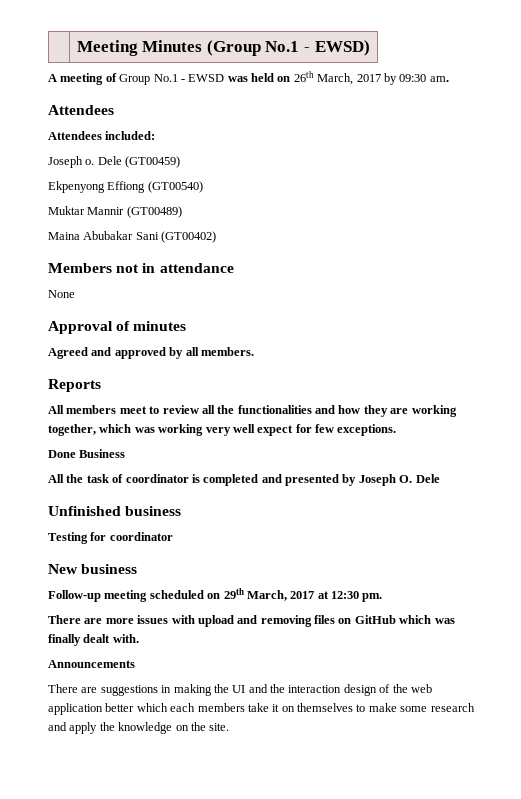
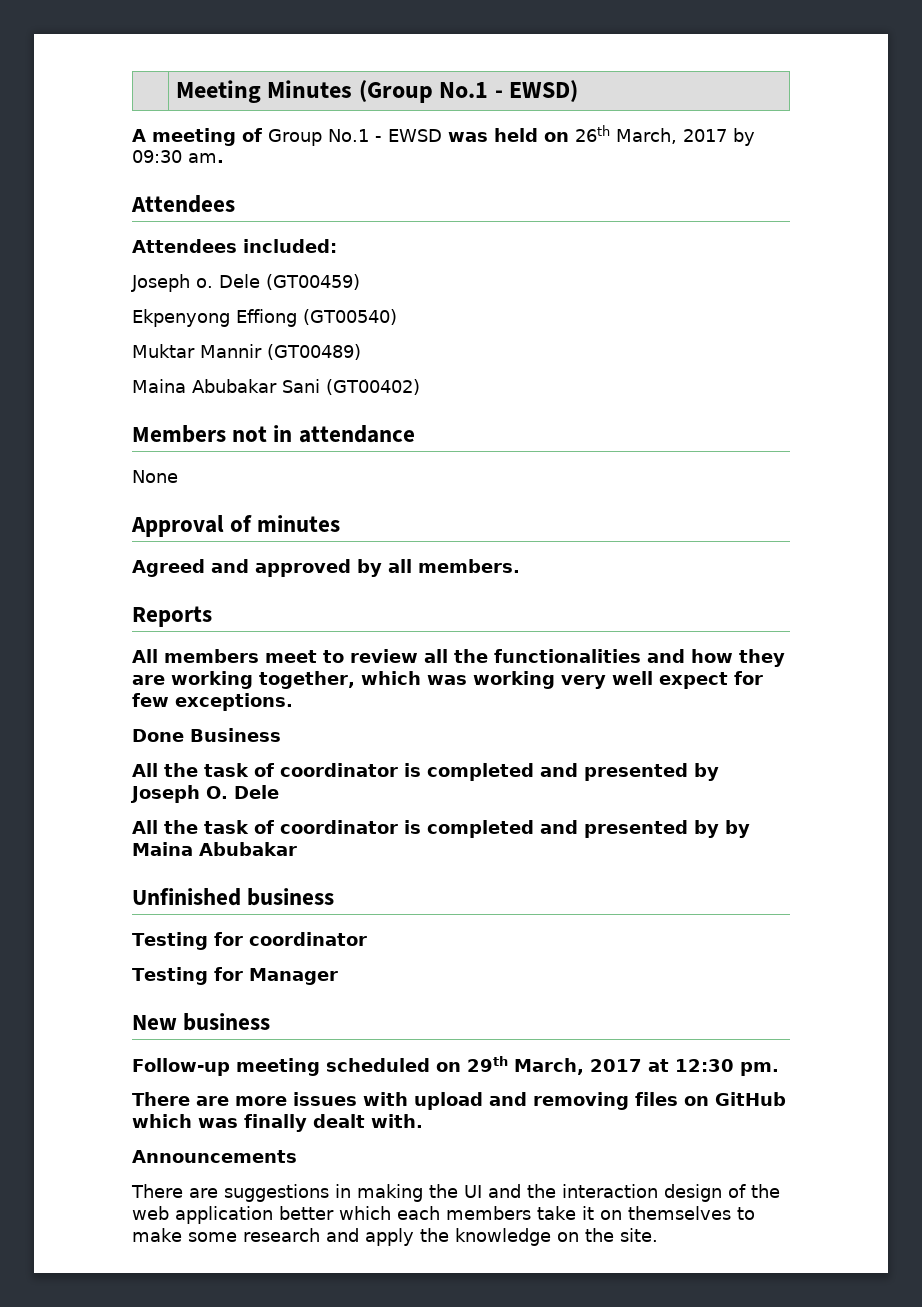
(440, 478) none -> [132,820,750,838] [132,842,297,856] // All the task of coordinator is completed and presented by by Maina Abubakar
(173, 536) none -> [132,967,338,985] // Testing for Manager

